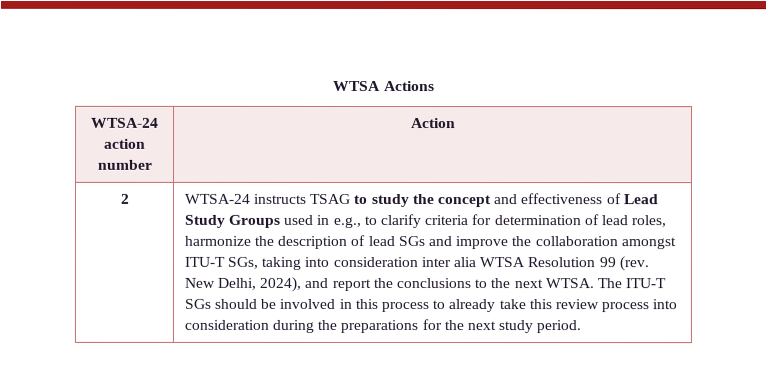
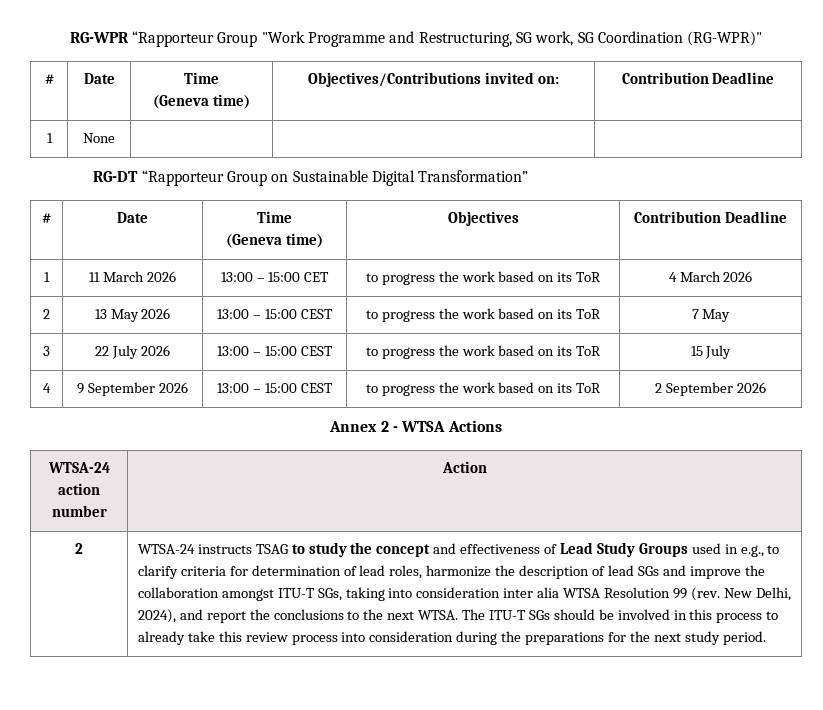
(333, 85) none -> [69,31,763,47] [44,74,54,84] [83,73,115,84] [184,72,219,84] [153,94,250,109] [308,72,559,87] [621,72,775,84] [46,133,53,143] [83,133,115,143] [93,170,529,186] [42,213,51,223] [117,212,148,223] [257,211,292,223] [226,233,323,248] [447,211,519,226] [634,211,787,223] [44,272,50,282] [89,271,176,282] [220,272,330,282] [365,271,602,285] [668,271,753,282] [43,309,50,319] [94,308,171,322] [217,309,333,319] [365,308,602,322] [691,309,731,322] [43,346,50,356] [95,345,170,359] [217,346,333,356] [365,345,602,359] [690,345,732,359] [43,383,51,393] [77,382,188,396] [217,383,333,393] [365,382,602,396] [655,382,766,396] [329,421,398,432] RG-WPR “Rapporteur Group "Work Programme and Restructuring, SG work, SG Coordination (RG-WPR)" // # | Date | Time // (Geneva time) | Objectives/Contributions invited on: | Contribution Deadline // 1 | None | | | // RG-DT “Rapporteur Group on Sustainable Digital Transformation” // # | Date | Time // (Geneva time) | Objectives | Contribution Deadline // 1 | 11 March 2026 | 13:00 – 15:00 CET | to progress the work based on its ToR | 4 March 2026 // 2 | 13 May 2026 | 13:00 – 15:00 CEST | to progress the work based on its ToR | 7 May // 3 | 22 July 2026 | 13:00 – 15:00 CEST | to progress the work based on its ToR | 15 July // 4 | 9 September 2026 | 13:00 – 15:00 CEST | to progress the work based on its ToR | 2 September 2026 // Annex 2 -

